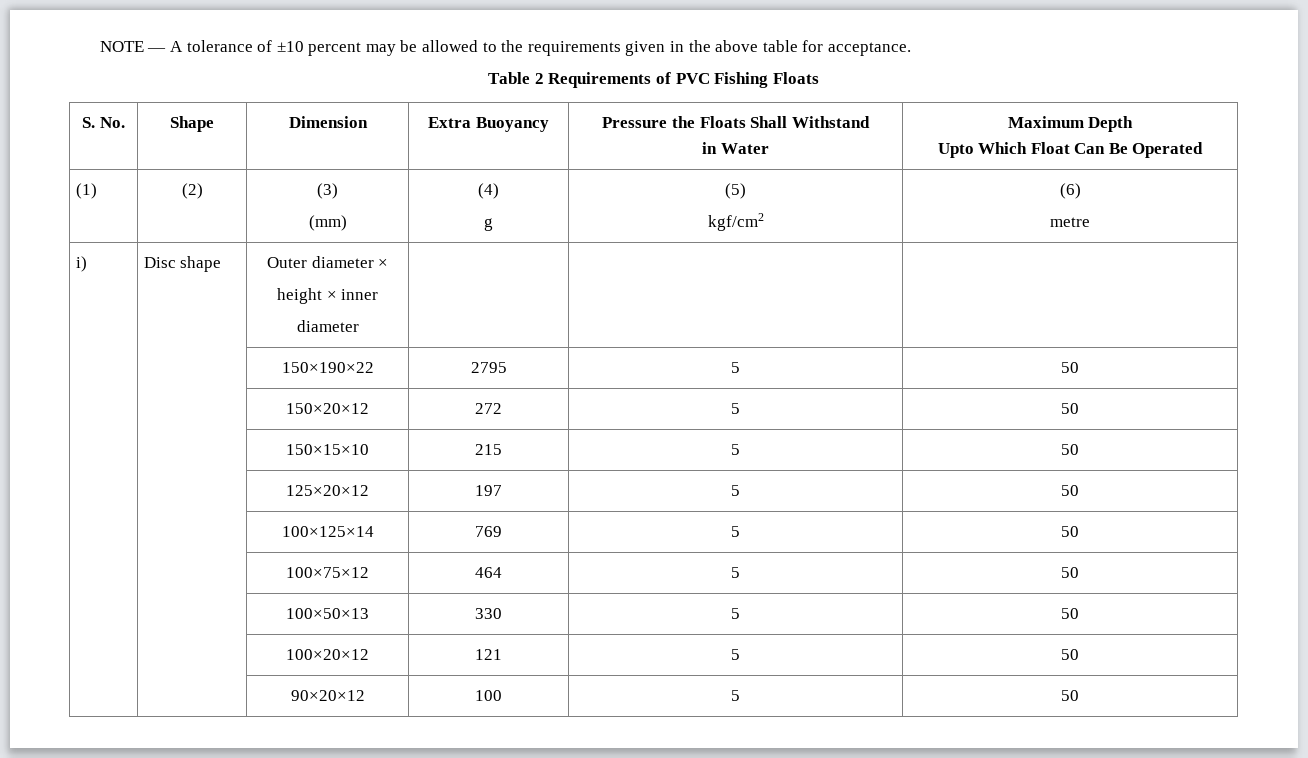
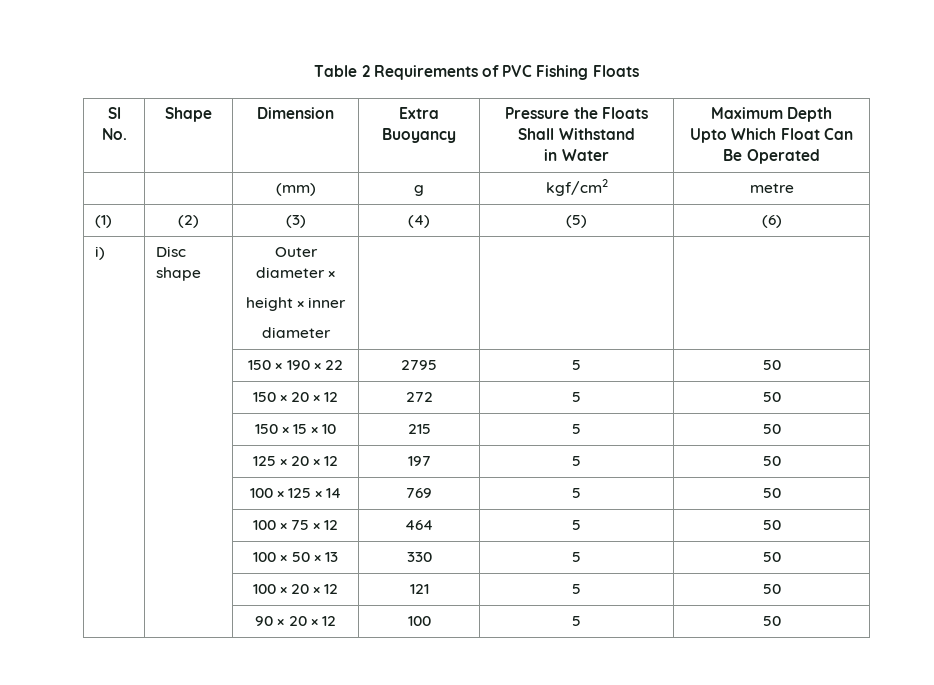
[99,40,911,56] NOTE — A tolerance of ±10 percent may be allowed to the requirements given in the above table for acceptance. // -> (314, 71) none
[82,117,96,128] S. -> [107,107,121,119] Sl
(1204, 150) none -> [275,183,316,196] [414,185,424,196] [545,179,608,196] [749,183,794,193] // | | (mm) | g | kgf/cm2 | metre
[308,215,347,231] // (mm) -> (306, 221) none
[484,218,494,231] // g -> (430, 221) none
[707,213,764,231] // kgf/cm2 -> (587, 221) none
[1050,217,1090,227] // metre -> (782, 221) none
[281,362,374,373] [470,362,507,373] [731,362,740,373] [1061,362,1079,373] [286,403,369,414] [475,403,503,414] [731,403,740,414] [1061,403,1079,414] [286,444,369,455] [475,444,503,455] [731,444,740,455] [1061,444,1079,455] [286,485,369,496] [475,485,503,496] [731,485,740,496] [1061,485,1079,496] [281,526,374,537] [475,526,503,537] [731,526,740,537] [1061,526,1079,537] [286,567,369,578] [475,567,503,578] [731,567,740,578] [1061,567,1079,578] [286,608,369,619] [475,608,503,619] [731,608,740,619] [1061,608,1079,619] [286,649,369,660] [475,649,503,660] [731,649,740,660] [1061,649,1079,660] [290,690,365,701] 150×190×22 | 2795 | 5 | 50 // | | 150×20×12 | 272 | 5 | 50 // | | 150×15×10 | 215 | 5 | 50 // | | 125×20×12 | 197 | 5 | 50 // | | 100×125×14 | 769 | 5 | 50 // | | 100×75×12 | 464 | 5 | 50 // | | 100×50×13 | 330 | 5 | 50 // | | 100×20×12 | 121 | 5 | 50 // | | 90×20×12 -> [248,360,343,370] [401,360,437,370] [572,360,581,370] [762,360,781,370] [252,392,339,402] [405,392,433,402] [572,392,581,402] [762,392,781,402] [254,424,337,434] [407,424,431,434] [572,424,581,434] [762,424,781,434] [252,456,339,466] [407,456,431,466] [572,456,581,466] [762,456,781,466] [249,488,342,498] [406,488,432,498] [572,488,581,498] [762,488,781,498] [252,520,339,530] [405,520,433,530] [572,520,581,530] [762,520,781,530] [253,552,338,562] [406,552,432,562] [572,552,581,562] [762,552,781,562] [252,584,339,594] [409,584,429,594] [572,584,581,594] [762,584,781,594] [255,616,336,626] 150 × 190 × 22 | 2795 | 5 | 50 // | | 150 × 20 × 12 | 272 | 5 | 50 // | | 150 × 15 × 10 | 215 | 5 | 50 // | | 125 × 20 × 12 | 197 | 5 | 50 // | | 100 × 125 × 14 | 769 | 5 | 50 // | | 100 × 75 × 12 | 464 | 5 | 50 // | | 100 × 50 × 13 | 330 | 5 | 50 // | | 100 × 20 × 12 | 121 | 5 | 50 // | | 90 × 20 × 12

